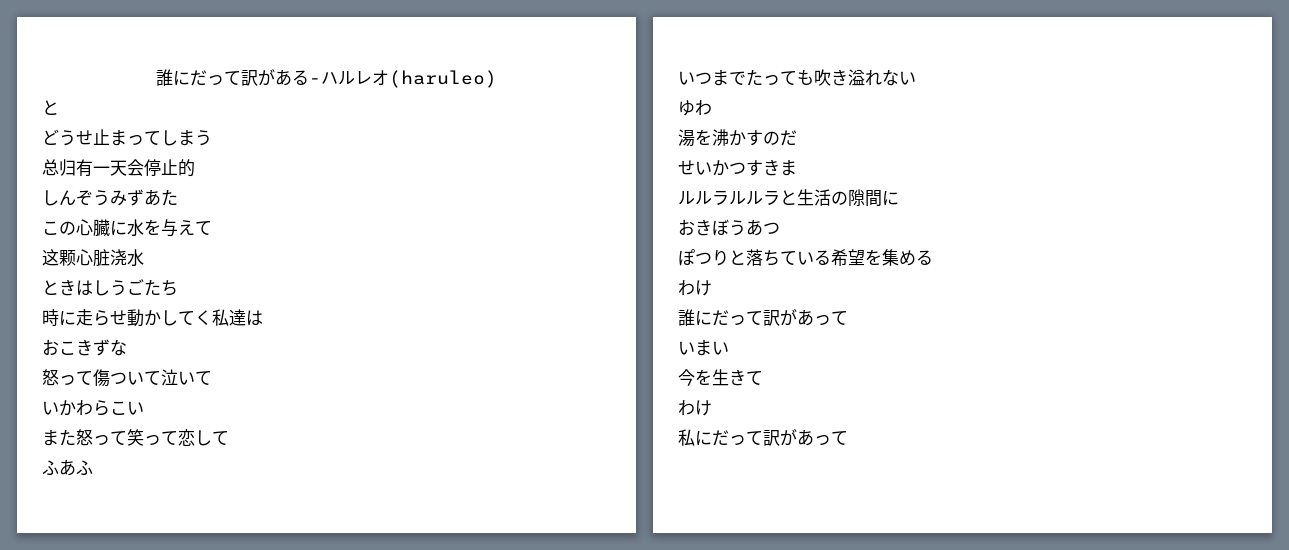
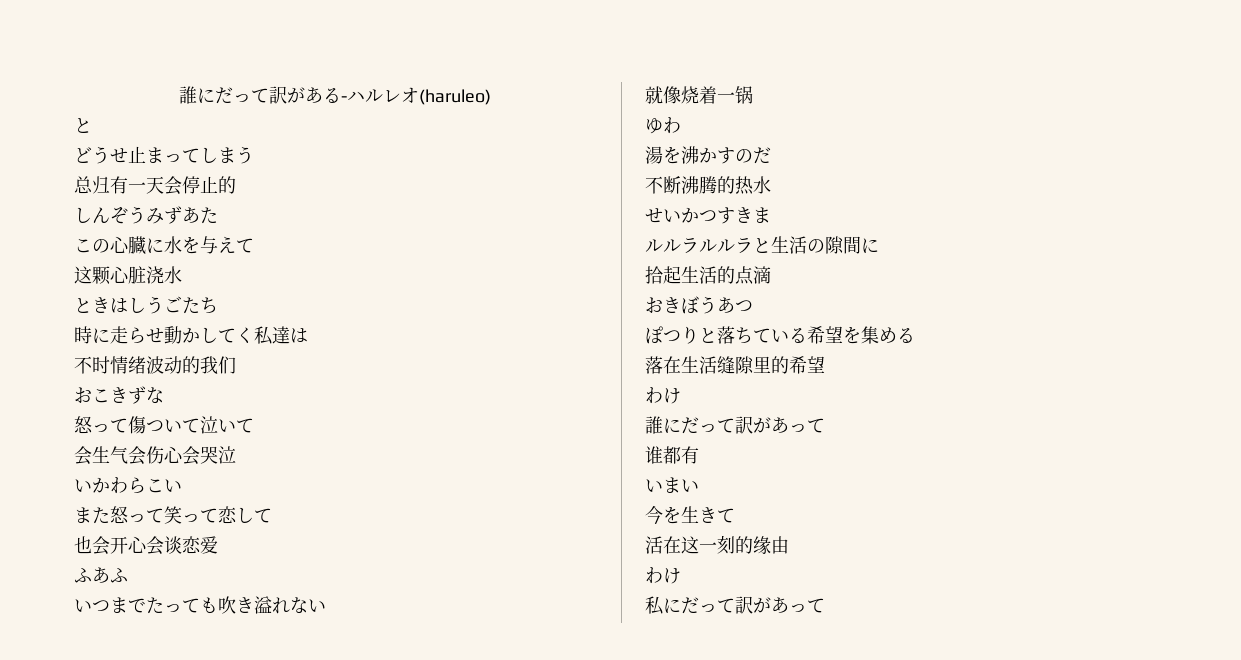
(263, 318) none -> [74,356,236,374] // 不时情绪波动的我们
(212, 378) none -> [74,446,236,465] // 会生气会伤心会哭泣
(229, 438) none -> [74,536,218,555] // 也会开心会谈恋爱
(916, 78) none -> [645,86,753,104] // 就像烧着一锅
(797, 138) none -> [645,176,771,195] // 不断沸腾的热水
(899, 198) none -> [645,266,771,285] // 拾起生活的点滴
(933, 257) none -> [645,356,825,374] // 落在生活缝隙里的希望
(848, 318) none -> [645,446,699,464] // 谁都有
(763, 378) none -> [645,535,789,554] // 活在这一刻的缘由

